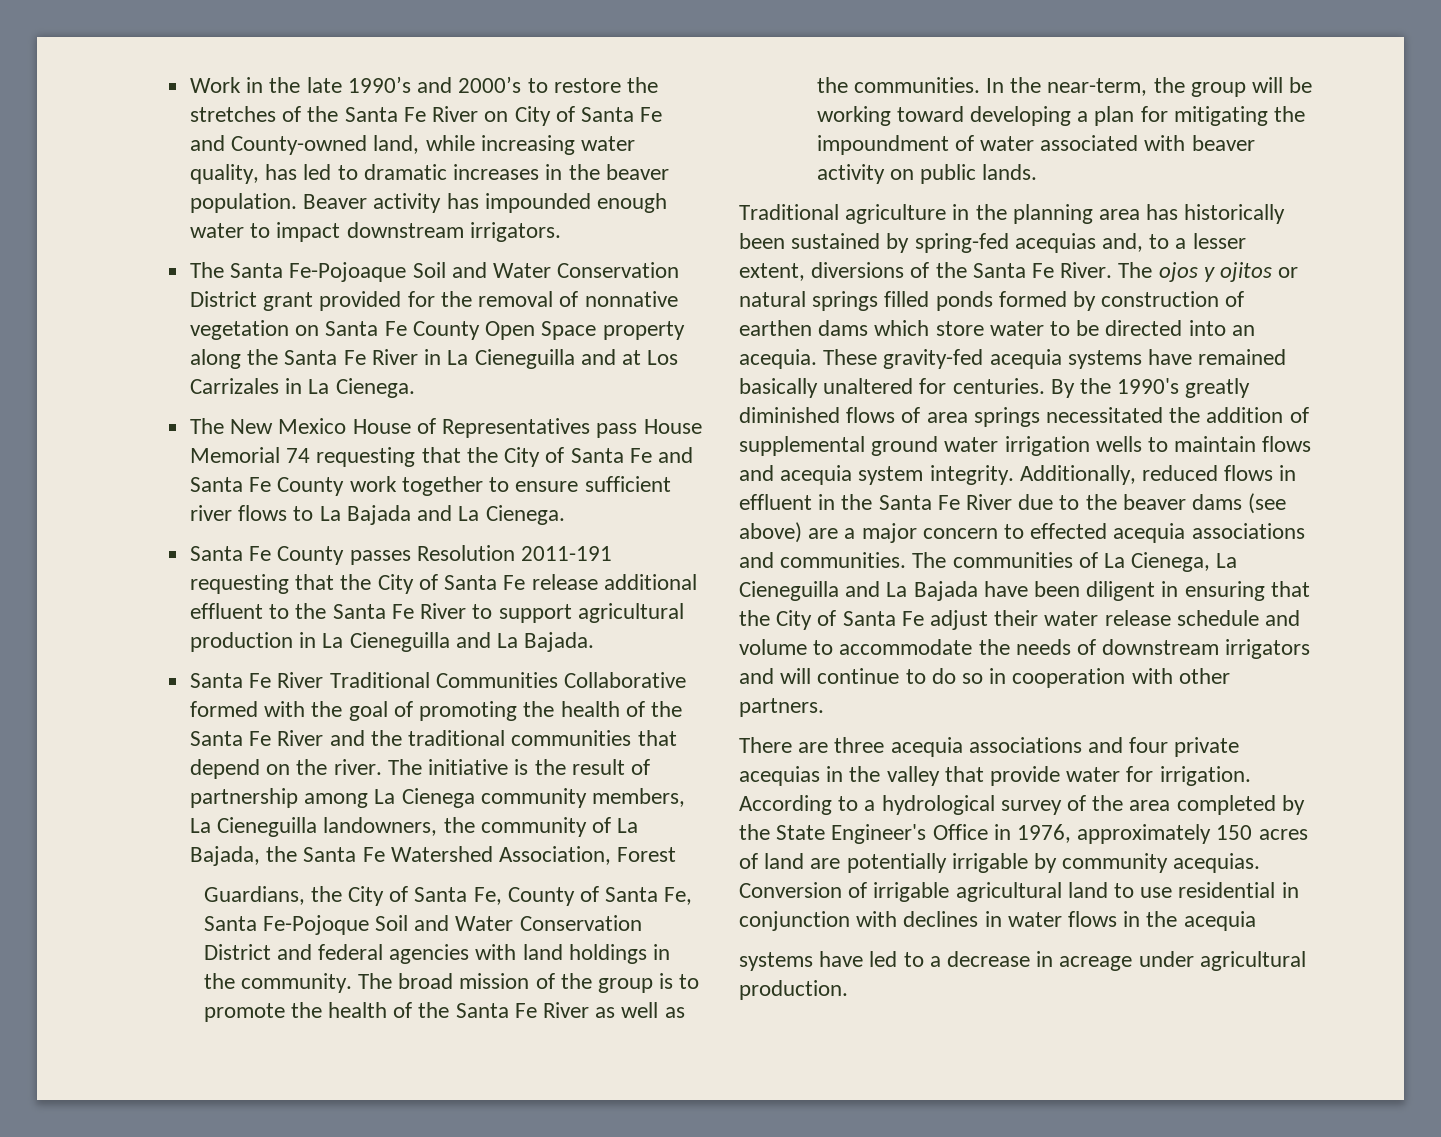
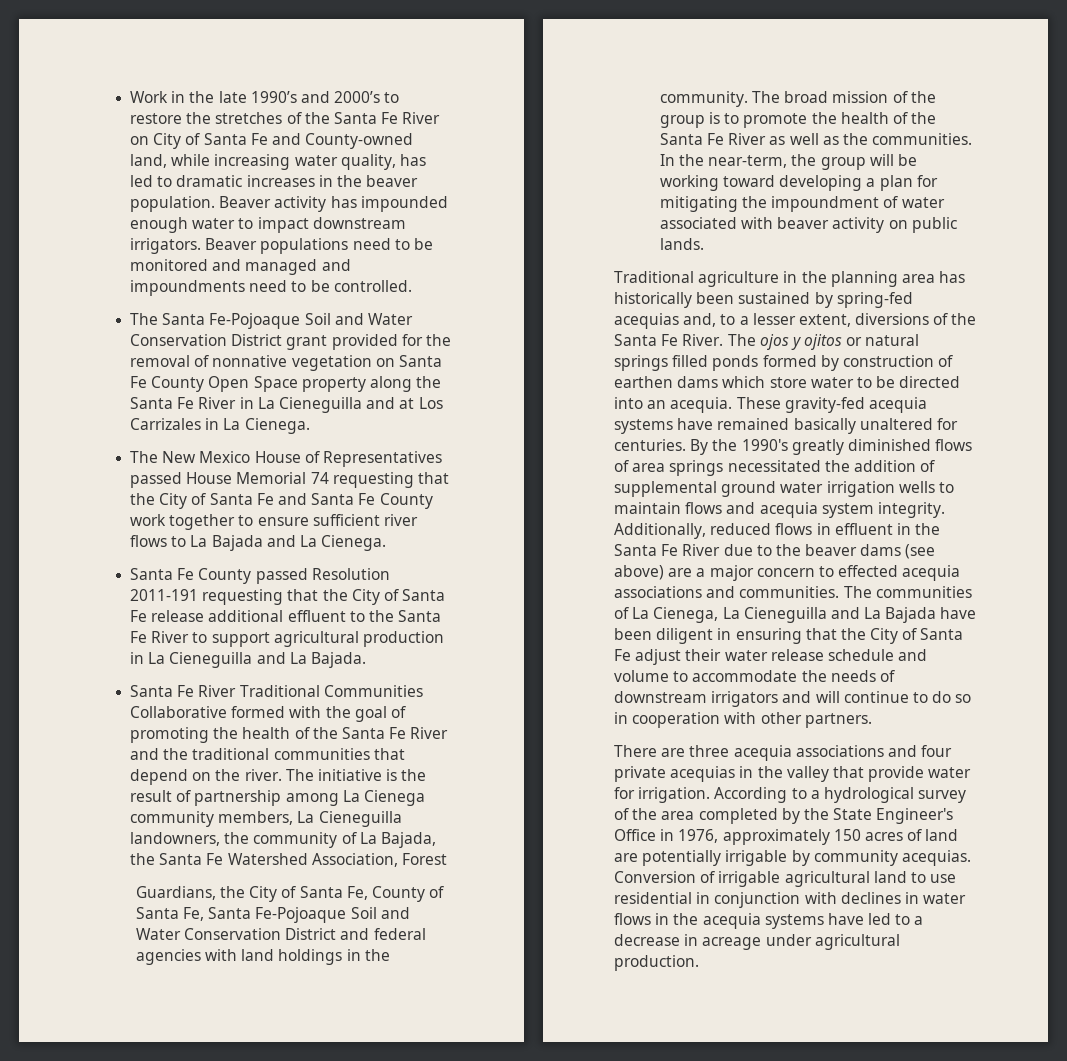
(561, 232) none -> [205,238,433,254] [130,259,351,275] [130,280,412,296] Beaver populations need to be monitored and managed and impoundments need to be controlled.
[596,423,638,438] pass -> [130,472,183,488] passed
[349,550,411,565] passes -> [255,568,308,584] passed
[262,915,369,935] Fe-Pojoque -> [255,907,347,923] Fe-Pojoaque
(1256, 921) // -> (761, 921) none

